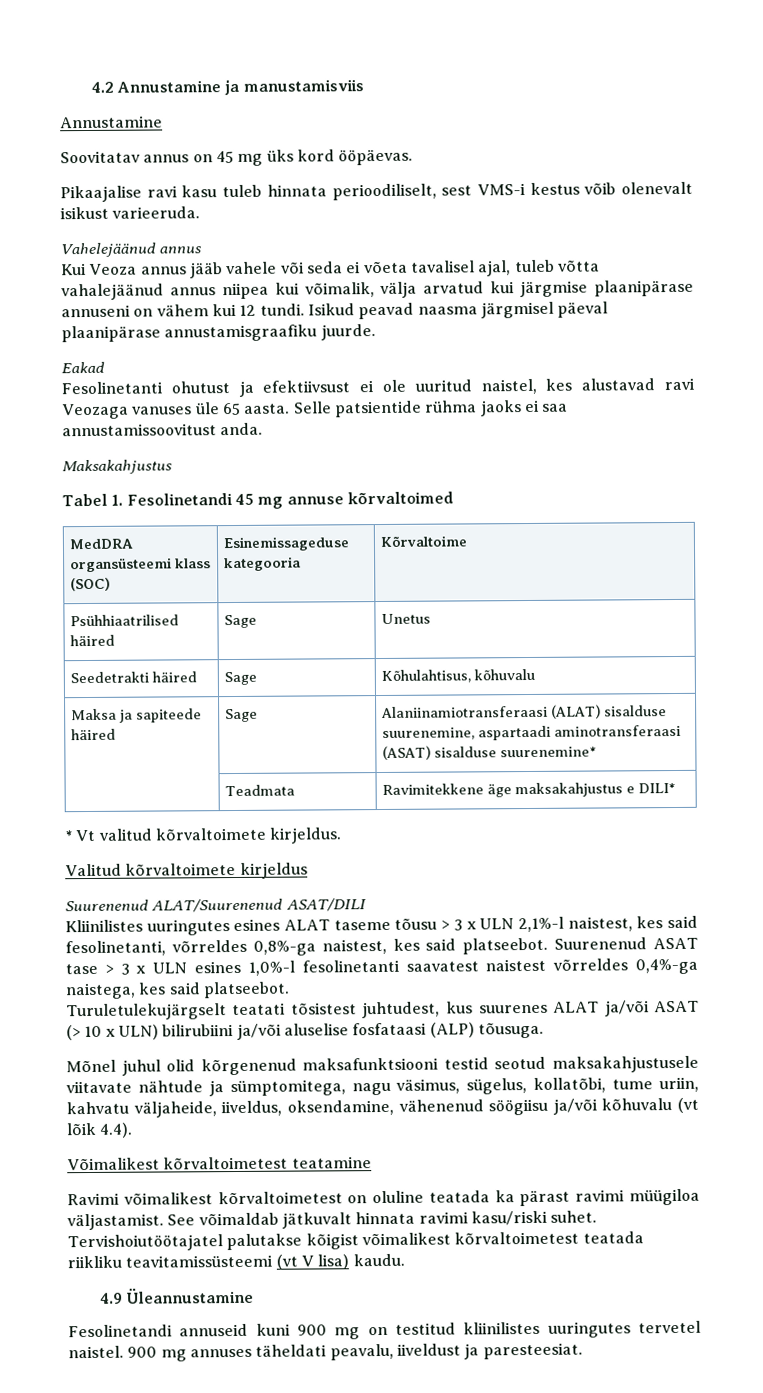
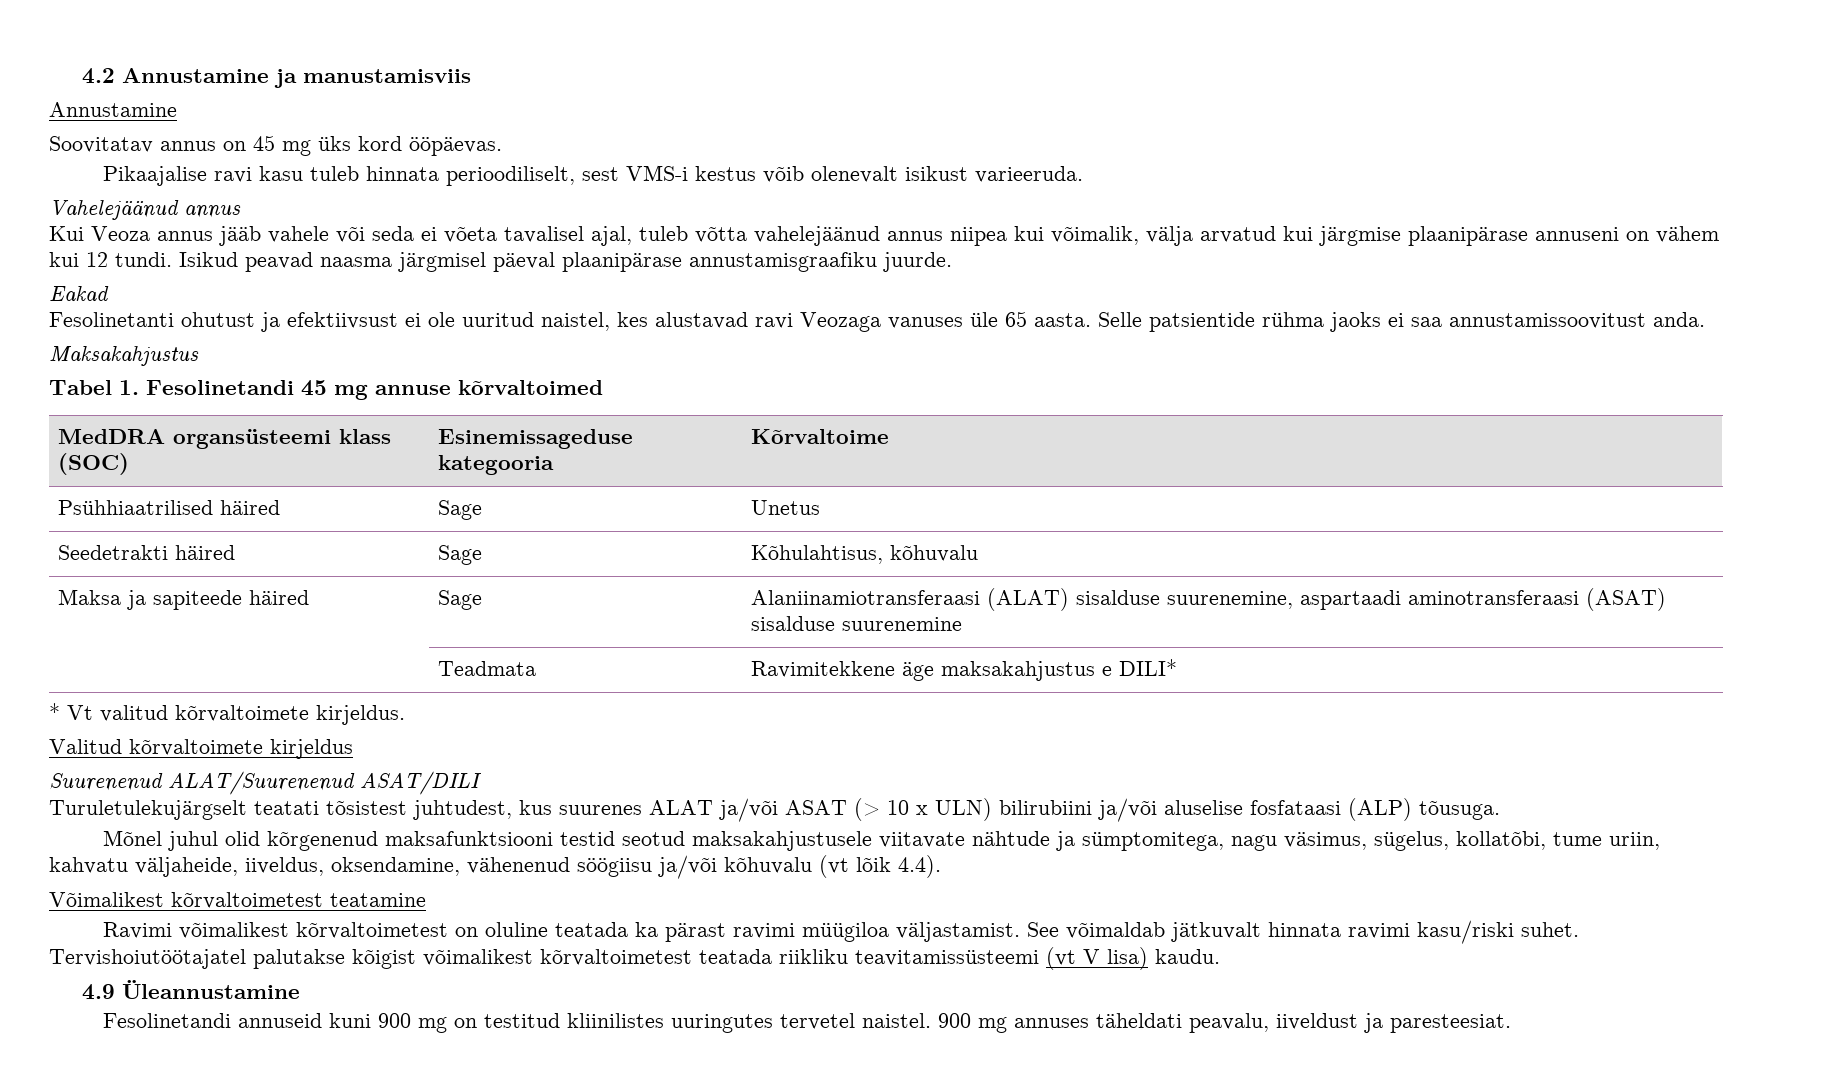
[61,283,164,301] vahalejäänud -> [754,226,880,246] vahelejäänud
[499,746,597,758] suurenemine* -> [841,617,962,631] suurenemine
[65,915,698,936] [65,937,698,957] [65,958,699,976] [65,981,290,1000] // Kliinilistes uuringutes esines ALAT taseme tõusu > 3 x ULN 2,1%-l naistest, kes said fesolinetanti, võrreldes 0,8%-ga naistest, kes said platseebot. Suurenenud ASAT tase > 3 x ULN esines 1,0%-l fesolinetanti saavatest naistest võrreldes 0,4%-ga naistega, kes said platseebot. -> (482, 783) none

